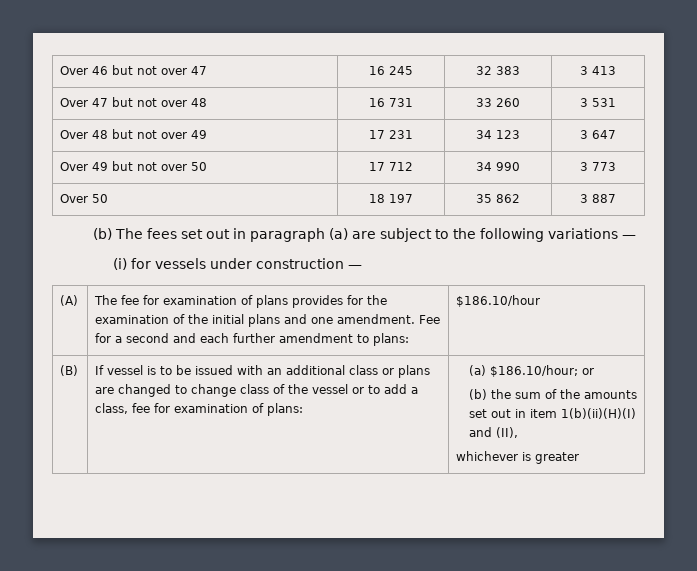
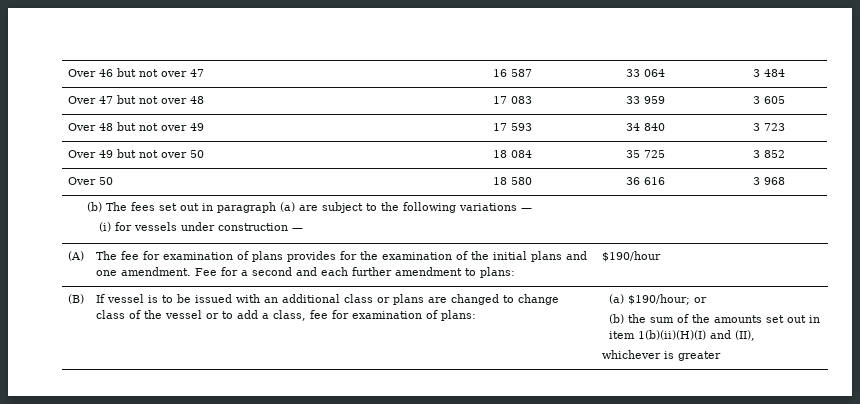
[389,66,413,75] [476,66,520,75] [580,66,616,75] 245 | 32 383 | 3 413 -> [510,69,532,77] [625,69,665,77] [753,69,785,77] 587 | 33 064 | 3 484
[369,98,413,107] [476,98,520,107] [580,98,616,107] 16 731 | 33 260 | 3 531 -> [492,96,532,104] [625,96,665,104] [753,96,785,104] 17 083 | 33 959 | 3 605
[389,130,413,139] [476,130,520,139] [580,130,616,139] 231 | 34 123 | 3 647 -> [510,123,532,131] [625,123,665,131] [753,123,785,131] 593 | 34 840 | 3 723
[369,162,413,171] [476,162,520,171] [580,162,616,171] 17 712 | 34 990 | 3 773 -> [492,150,532,158] [625,150,665,158] [753,150,785,158] 18 084 | 35 725 | 3 852
[389,194,413,203] [476,194,520,203] [580,194,616,203] 197 | 35 862 | 3 887 -> [510,177,532,185] [625,177,665,185] [753,177,785,185] 580 | 36 616 | 3 968
[456,295,541,307] $186.10/hour -> [601,251,661,262] $190/hour
[489,365,578,377] $186.10/hour; -> [628,294,691,305] $190/hour;

